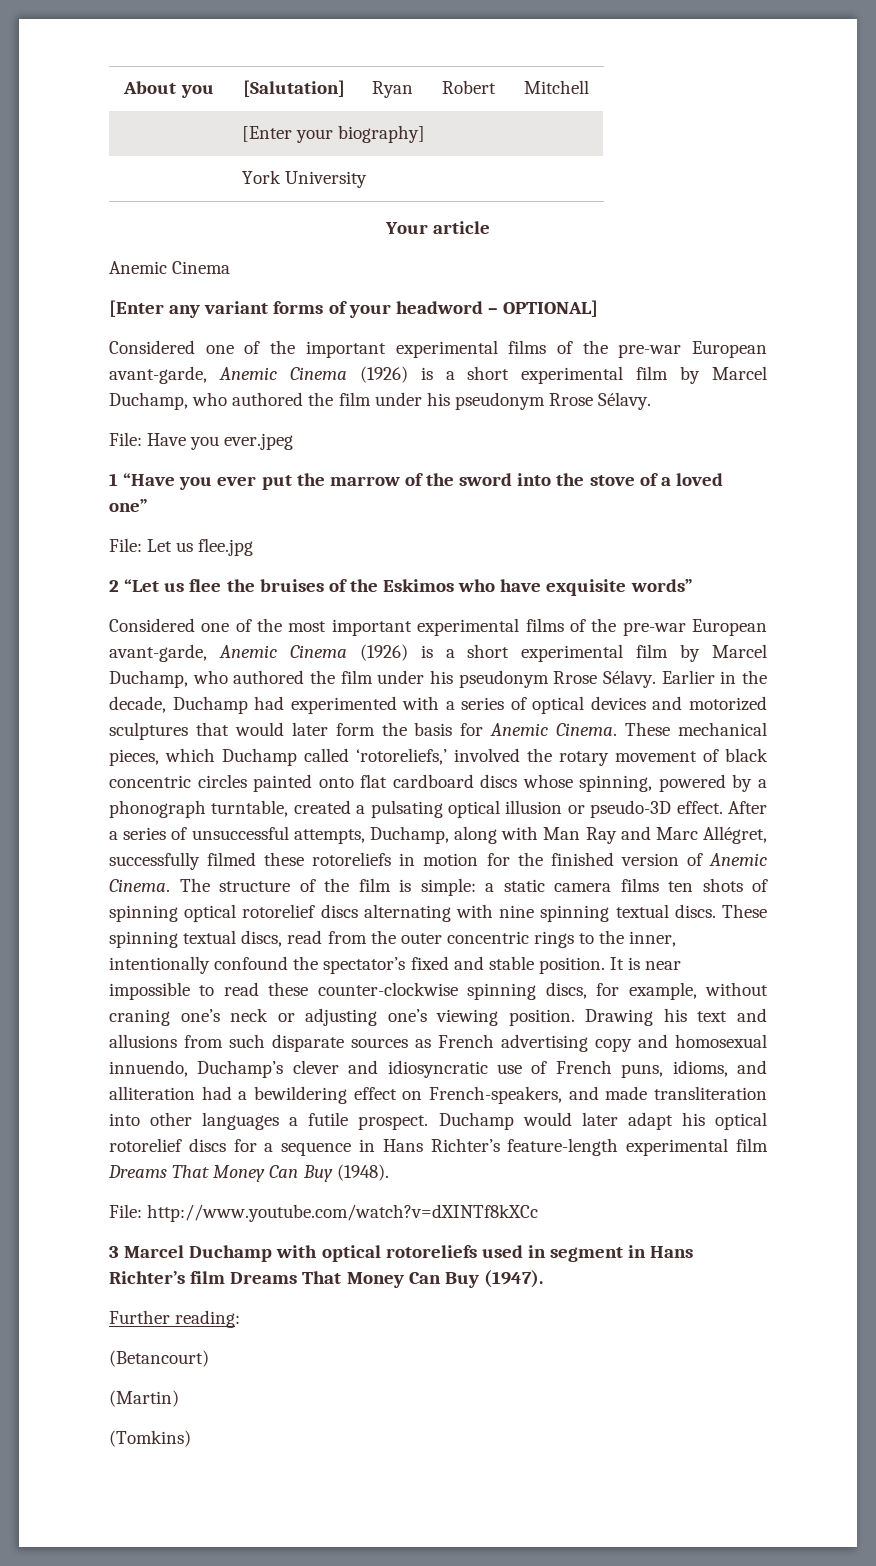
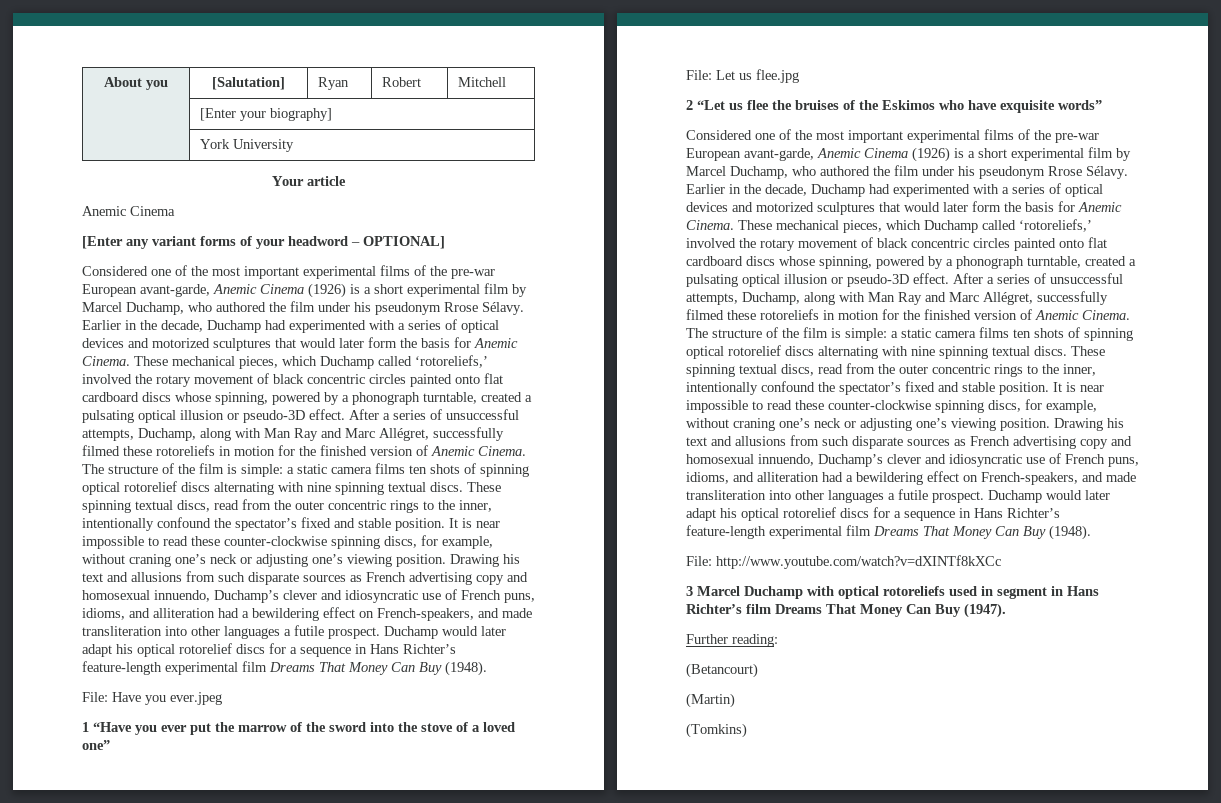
(296, 347) none -> [212,267,240,276] most
(652, 401) none -> [82,319,499,333] [82,337,518,351] [82,355,488,369] [82,373,503,387] [82,392,532,405] [82,409,519,423] [82,427,504,441] [82,445,526,456] [82,463,529,477] [82,481,501,495] [82,499,492,513] [82,517,500,531] [82,535,493,549] [82,554,520,567] [82,571,528,585] [82,589,535,603] [82,607,532,621] [82,625,506,639] [82,643,456,657] [82,661,487,676] Earlier in the decade, Duchamp had experimented with a series of optical devices and motorized sculptures that would later form the basis for Anemic Cinema. These mechanical pieces, which Duchamp called ‘rotoreliefs,’ involved the rotary movement of black concentric circles painted onto flat cardboard discs whose spinning, powered by a phonograph turntable, created a pulsating optical illusion or pseudo-3D effect. After a series of unsuccessful attempts, Duchamp, along with Man Ray and Marc Allégret, successfully filmed these rotoreliefs in motion for the finished version of Anemic Cinema. The structure of the film is simple: a static camera films ten shots of spinning optical rotorelief discs alternating with nine spinning textual discs. These spinning textual discs, read from the outer concentric rings to the inner, intentionally confound the spectator’s fixed and stable position. It is near impossible to read these counter-clockwise spinning discs, for example, without craning one’s neck or adjusting one’s viewing position. Drawing his text and allusions from such disparate sources as French advertising copy and homosexual innuendo, Duchamp’s clever and idiosyncratic use of French puns, idioms, and alliteration had a bewildering effect on French-speakers, and made transliteration into other languages a futile prospect. Duchamp would later adapt his optical rotorelief discs for a sequence in Hans Richter’s feature-length experimental film Dreams That Money Can Buy (1948).

